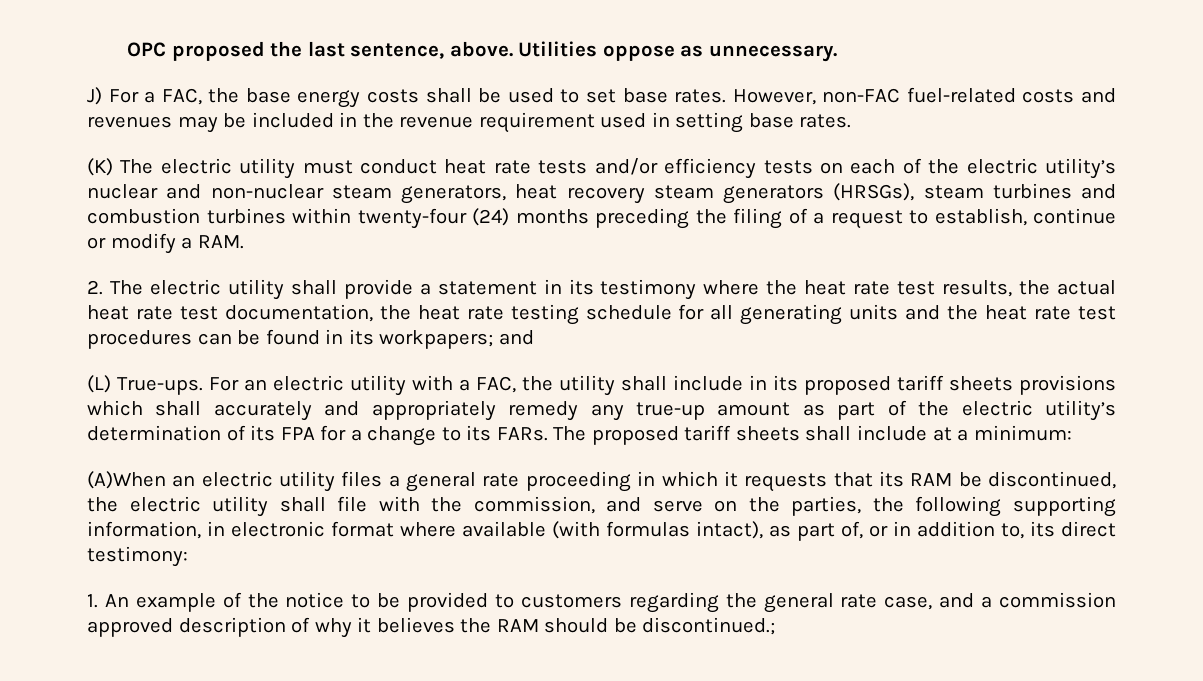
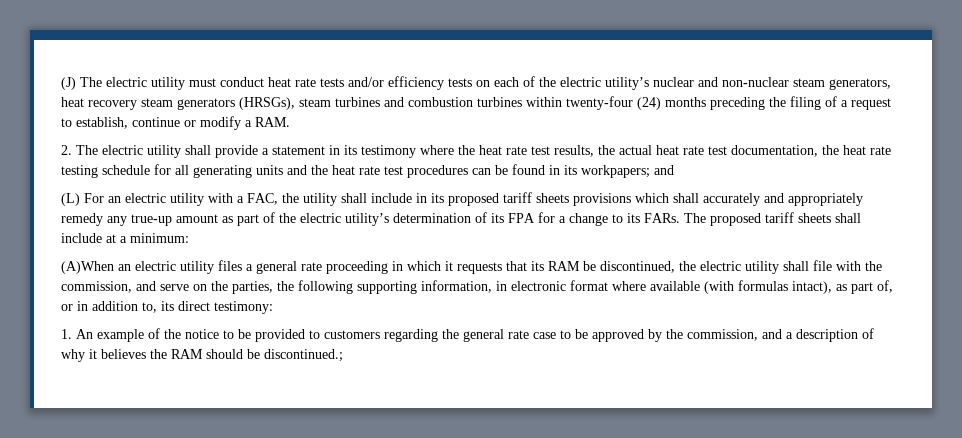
[127,41,837,62] [87,87,1116,108] [87,112,852,133] [87,158,113,176] OPC proposed the last sentence, above. Utilities oppose as unnecessary. // J) For a FAC, the base energy costs shall be used to set base rates. However, non-FAC fuel-related costs and revenues may be included in the revenue requirement used in setting base rates. // (K) -> [61,77,76,90] (J)
[117,377,203,395] True-ups. -> (80, 199) none
[884,592,1117,610] [87,618,173,637] case, and a commission approved -> [533,329,793,342] case to be approved by the commission, and a

